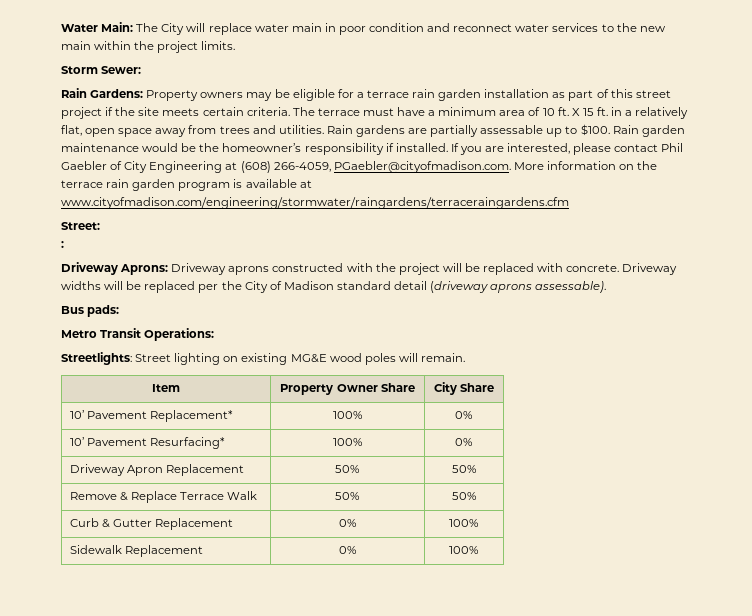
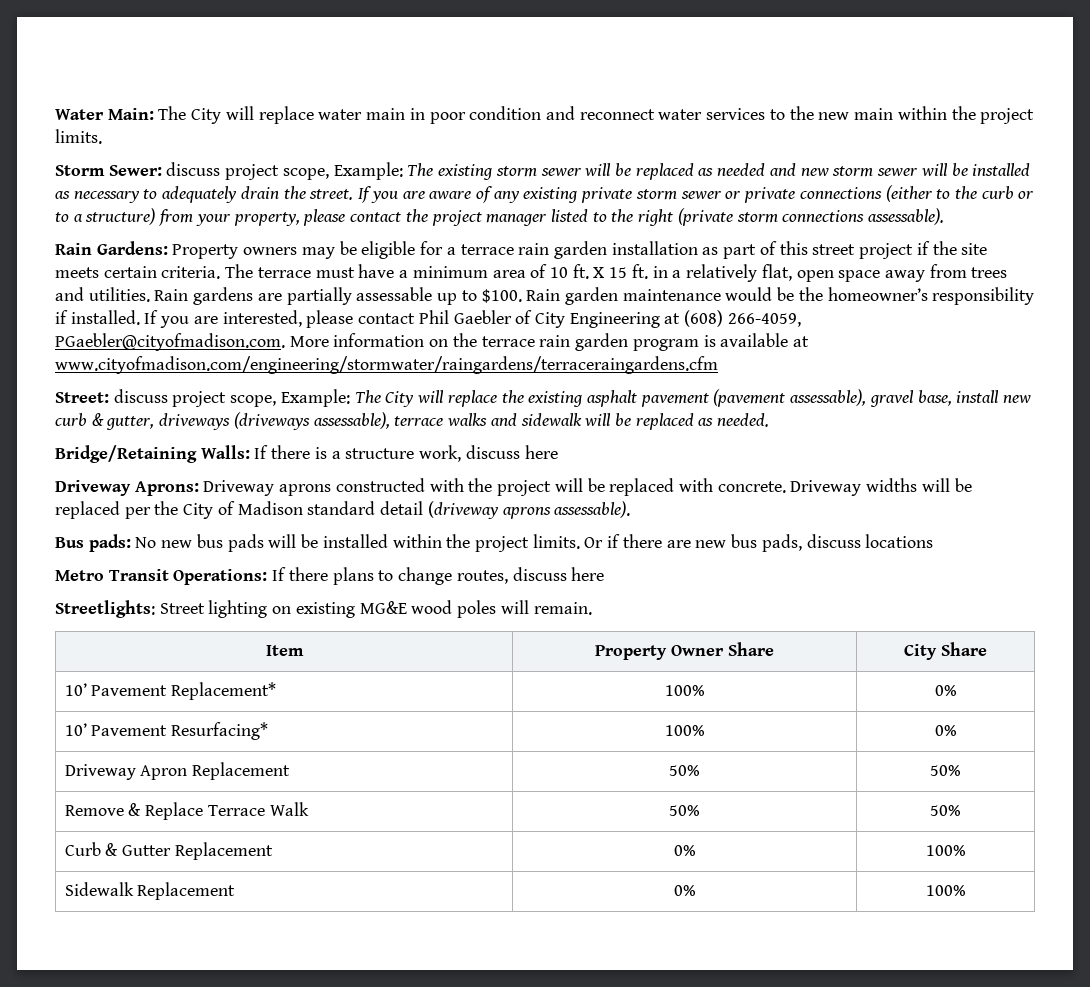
(142, 70) none -> [166,162,1031,180] [55,185,1035,203] [55,208,945,226] discuss project scope, Example: The existing storm sewer will be replaced as needed and new storm sewer will be installed as necessary to adequately drain the street. If you are aware of any existing private storm sewer or private connections (either to the curb or to a structure) from your property, please contact the project manager listed to the right (private storm connections assessable).
[61,241,64,248] // : -> [113,389,1032,407] [55,412,770,430] [55,445,558,463] discuss project scope, Example: The City will replace the existing asphalt pavement (pavement assessable), gravel base, install new curb & gutter, driveways (driveways assessable), terrace walks and sidewalk will be replaced as needed. // Bridge/Retaining Walls: If there is a structure work, discuss here
[61,328,215,341] // Metro Transit Operations: -> [135,534,934,552] [55,567,605,585] No new bus pads will be installed within the project limits. Or if there are new bus pads, discuss locations // Metro Transit Operations: If there plans to change routes, discuss here

